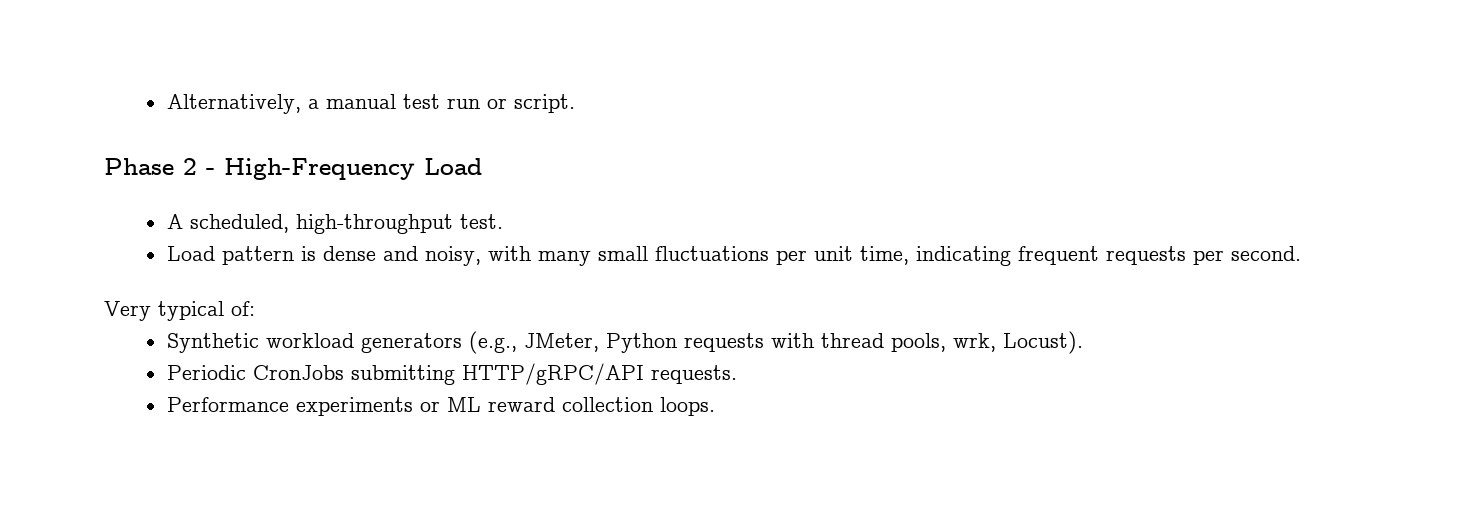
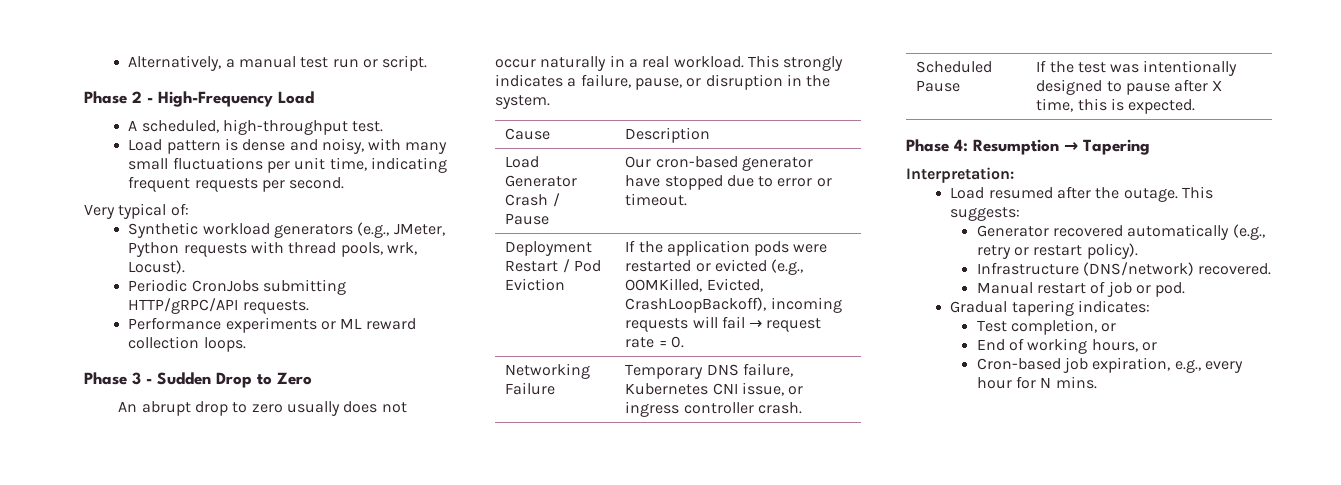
(715, 406) none -> [84,372,312,388] [118,401,407,416] [495,55,844,71] [495,74,831,90] [495,95,550,109] [505,128,551,140] [625,127,711,143] [505,156,540,168] [505,175,578,187] [505,193,560,207] [505,213,550,225] [625,156,813,171] [625,175,832,190] [625,193,688,206] [505,241,593,256] [505,259,601,273] [505,278,566,291] [625,240,828,256] [625,259,804,275] [625,278,763,292] [625,297,842,313] [625,316,822,332] [625,336,684,348] [505,363,591,379] [505,382,556,395] [625,363,793,379] [625,382,804,396] [625,401,802,417] [916,61,993,73] [916,80,961,92] [1036,60,1238,76] [1036,79,1223,95] [1036,98,1196,114] [906,139,1150,155] [906,167,1014,183] [950,186,1213,202] [950,207,1021,221] [976,224,1265,240] [976,243,1138,259] [976,262,1272,276] [976,281,1186,297] [950,300,1150,316] [976,319,1117,335] [976,338,1158,354] [976,357,1244,373] [976,376,1097,389] // Phase 3 - Sudden Drop to Zero // An abrupt drop to zero usually does not occur naturally in a real workload. This strongly indicates a failure, pause, or disruption in the system. // Cause | Description // Load Generator Crash / Pause | Our cron-based generator have stopped due to error or timeout. // Deployment Restart / Pod Eviction | If the application pods were restarted or evicted (e.g., OOMKilled, Evicted, CrashLoopBackoff), incoming requests will fail → request rate = 0. // Networking Failure | Temporary DNS failure, Kubernetes CNI issue, or ingress controller crash. // Scheduled Pause | If the test was intentionally designed to pause after X time, this is expected. // Phase 4: Resumption → Tapering // Interpretation: // Load resumed after the outage. This suggests: // Generator recovered automatically (e.g., retry or restart policy). // Infrastructure (DNS/network) recovered. // Manual restart of job or pod. // Gradual tapering indicates: // Test completion, or // End of working hours, or // Cron-based job expiration, e.g., every hour for N mins.

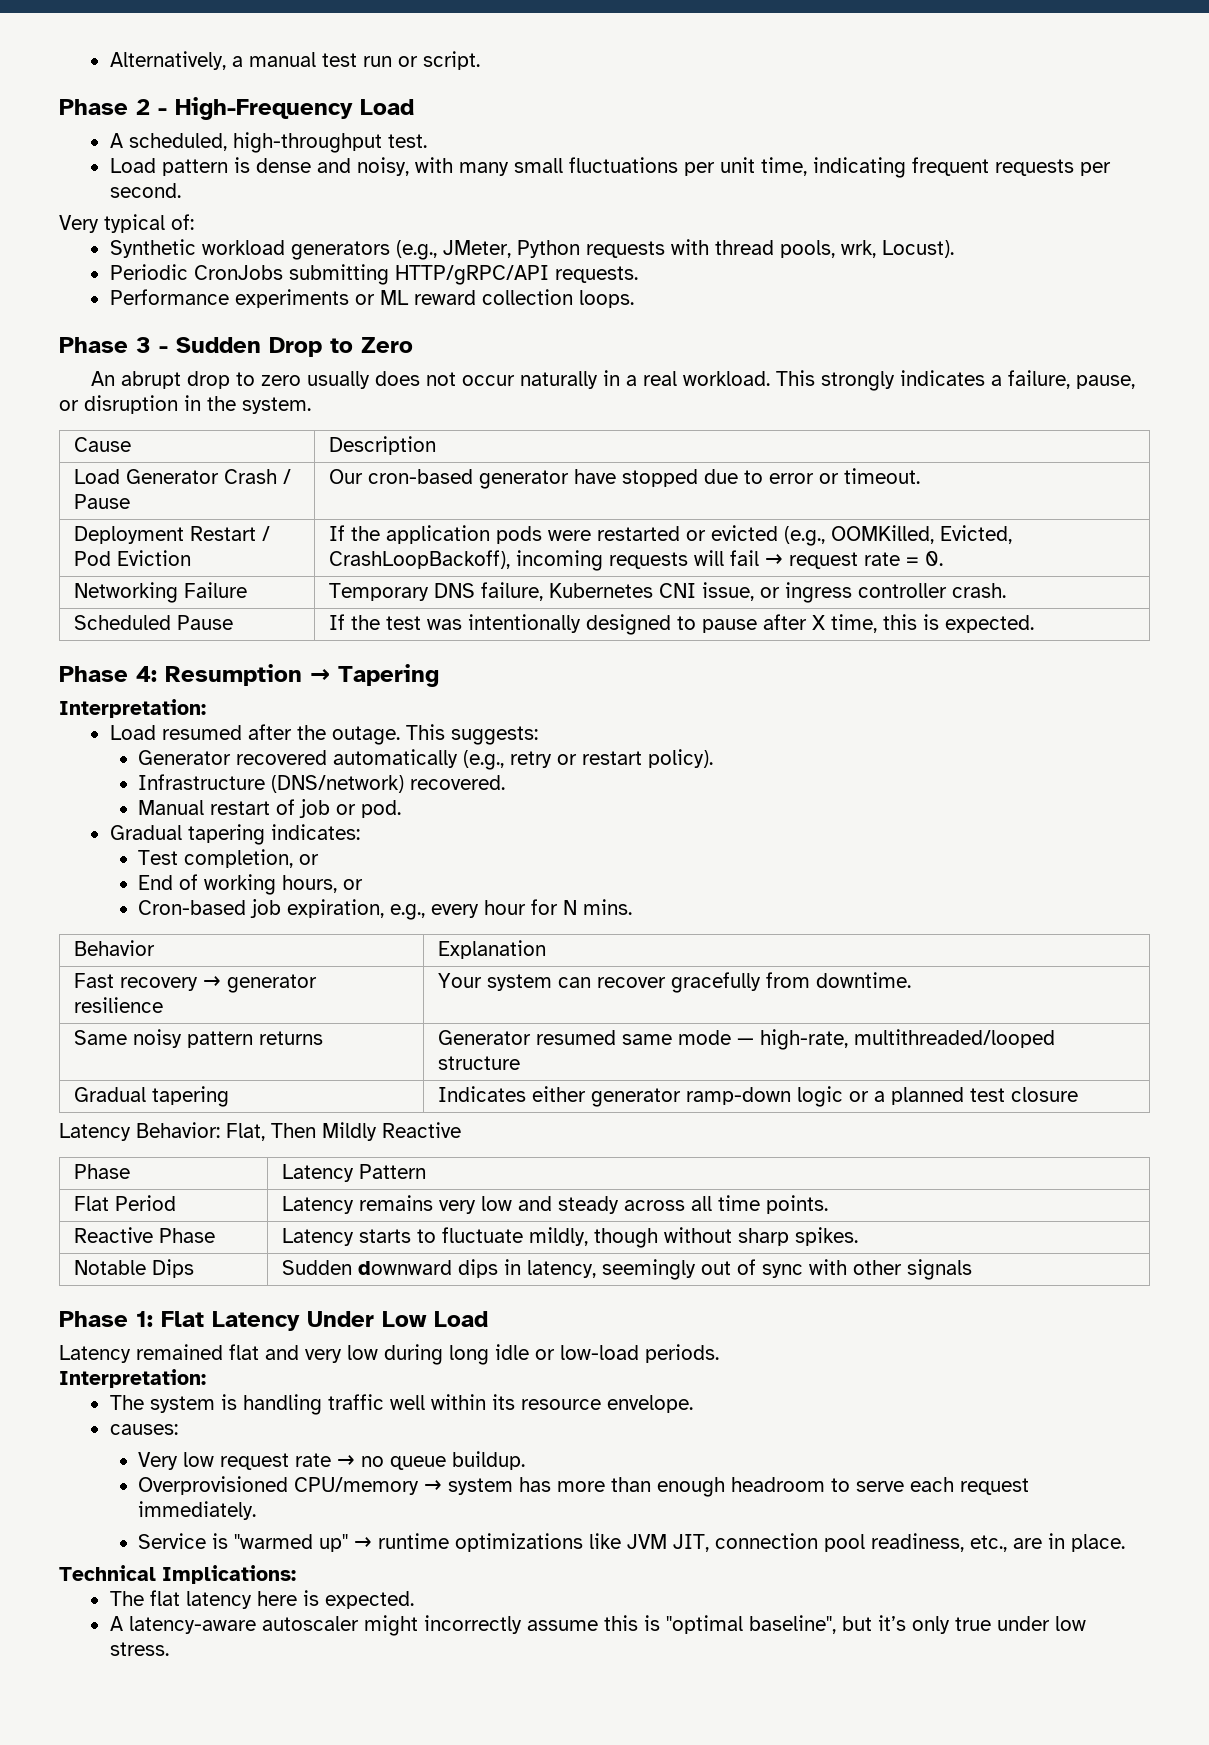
(1097, 382) none -> [73,940,155,956] [437,940,546,959] [73,973,317,993] [73,997,163,1013] [437,972,911,993] [73,1029,323,1048] [437,1029,1055,1050] [437,1056,520,1070] [73,1086,229,1107] [437,1086,1078,1107] [59,1122,461,1141] [73,1164,130,1179] [281,1164,426,1182] [73,1195,176,1211] [281,1195,828,1214] [73,1227,215,1243] [281,1227,858,1248] [73,1259,194,1278] [281,1259,972,1280] [59,1311,488,1331] [59,1344,719,1365] [59,1369,206,1388] [109,1394,693,1415] [109,1424,178,1435] [137,1451,525,1470] [137,1476,1029,1497] [137,1501,256,1520] [137,1533,1125,1552] [59,1565,296,1584] [109,1590,414,1609] [109,1615,1086,1636] [109,1642,169,1656] // Behavior | Explanation // Fast recovery → generator resilience | Your system can recover gracefully from downtime. // Same noisy pattern returns | Generator resumed same mode — high-rate, multithreaded/looped structure // Gradual tapering | Indicates either generator ramp-down logic or a planned test closure // Latency Behavior: Flat, Then Mildly Reactive // Phase | Latency Pattern // Flat Period | Latency remains very low and steady across all time points. // Reactive Phase | Latency starts to fluctuate mildly, though without sharp spikes. // Notable Dips | Sudden downward dips in latency, seemingly out of sync with other signals // Phase 1: Flat Latency Under Low Load // Latency remained flat and very low during long idle or low-load periods. // Interpretation: // The system is handling traffic well within its resource envelope. // causes: // Very low request rate → no queue buildup. // Overprovisioned CPU/memory → system has more than enough headroom to serve each request immediately. // Service is "warmed up" → runtime optimizations like JVM JIT, connection pool readiness, etc., are in place. // Technical Implications: // The flat latency here is expected. // A latency-aware autoscaler might incorrectly assume this is "optimal baseline", but it’s only true under low stress.

